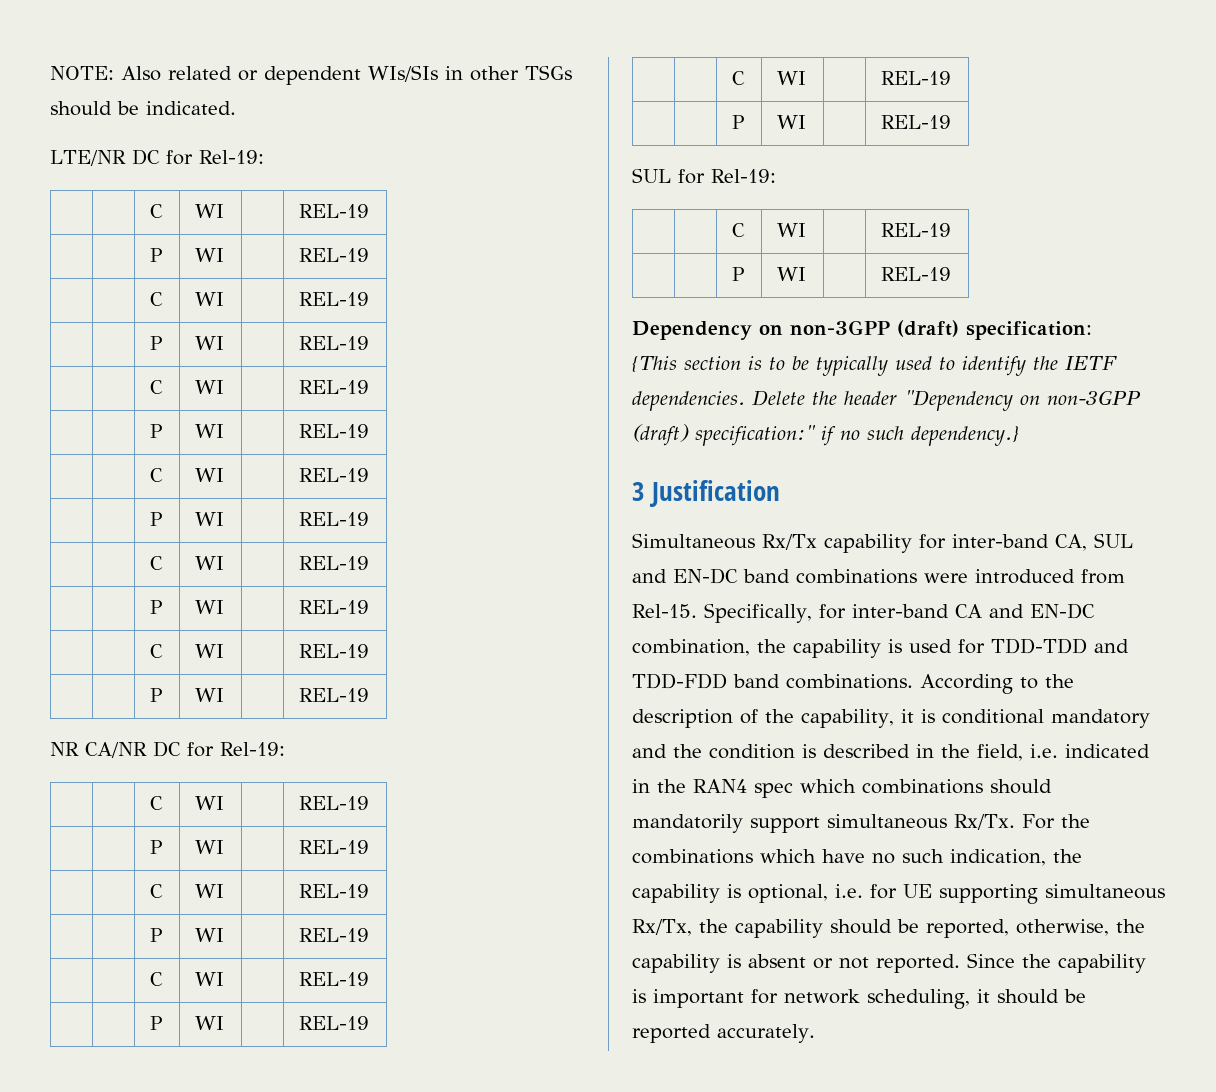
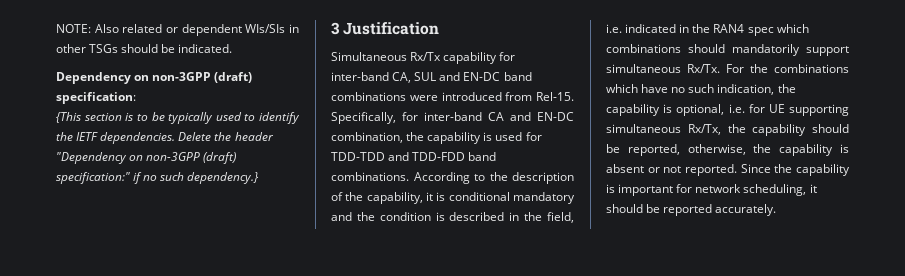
[50,149,264,166] [150,204,164,218] [195,204,225,218] [299,204,370,218] [150,248,163,262] [195,248,225,262] [299,248,370,262] [150,292,164,306] [195,292,225,306] [299,292,370,306] [150,336,163,350] [195,336,225,350] [299,336,370,350] [150,380,164,394] [195,380,225,394] [299,380,370,394] [150,424,163,438] [195,424,225,438] [299,424,370,438] [150,468,164,482] [195,468,225,482] [299,468,370,482] [150,512,163,526] [195,512,225,526] [299,512,370,526] [150,556,164,570] [195,556,225,570] [299,556,370,570] [150,600,163,614] [195,600,225,614] [299,600,370,614] [150,644,164,658] [195,644,225,658] [299,644,370,658] [150,688,163,702] [195,688,225,702] [299,688,370,702] [50,741,285,758] [150,796,164,810] [195,796,225,810] [299,796,370,810] [150,840,163,854] [195,840,225,854] [299,840,370,854] [150,884,164,898] [195,884,225,898] [299,884,370,898] [150,928,163,942] [195,928,225,942] [299,928,370,942] [150,972,164,986] [195,972,225,986] [299,972,370,986] [150,1016,163,1030] [195,1016,225,1030] [299,1016,370,1030] [732,71,746,85] [777,71,807,85] [881,71,952,85] [732,115,745,129] [777,115,807,129] [881,115,952,129] [632,168,776,184] [732,223,746,237] [777,223,807,237] [881,223,952,237] [732,267,745,281] [777,267,807,281] [881,267,952,281] // LTE/NR DC for Rel-19: // | | C | WI | | REL-19 // | | P | WI | | REL-19 // | | C | WI | | REL-19 // | | P | WI | | REL-19 // | | C | WI | | REL-19 // | | P | WI | | REL-19 // | | C | WI | | REL-19 // | | P | WI | | REL-19 // | | C | WI | | REL-19 // | | P | WI | | REL-19 // | | C | WI | | REL-19 // | | P | WI | | REL-19 // NR CA/NR DC for Rel-19: // | | C | WI | | REL-19 // | | P | WI | | REL-19 // | | C | WI | | REL-19 // | | P | WI | | REL-19 // | | C | WI | | REL-19 // | | P | WI | | REL-19 // | | C | WI | | REL-19 // | | P | WI | | REL-19 // SUL for Rel-19: // | | C | WI | | REL-19 // | | P | WI | | REL-19 -> (233, 48) none

